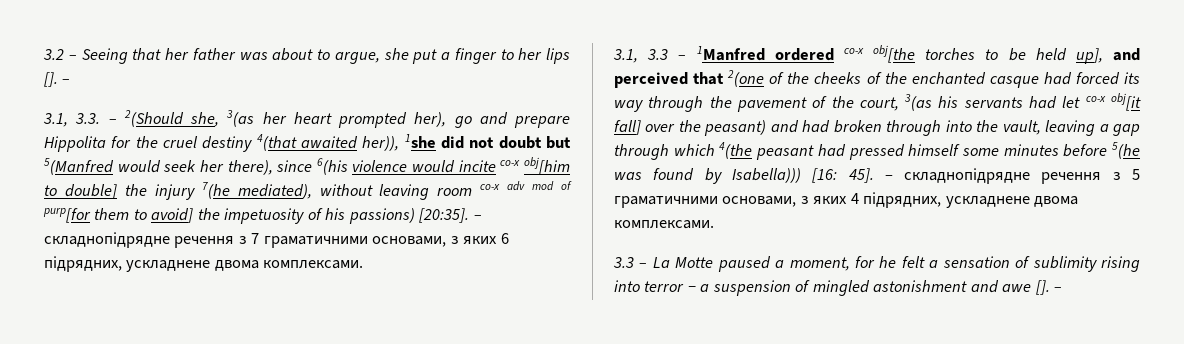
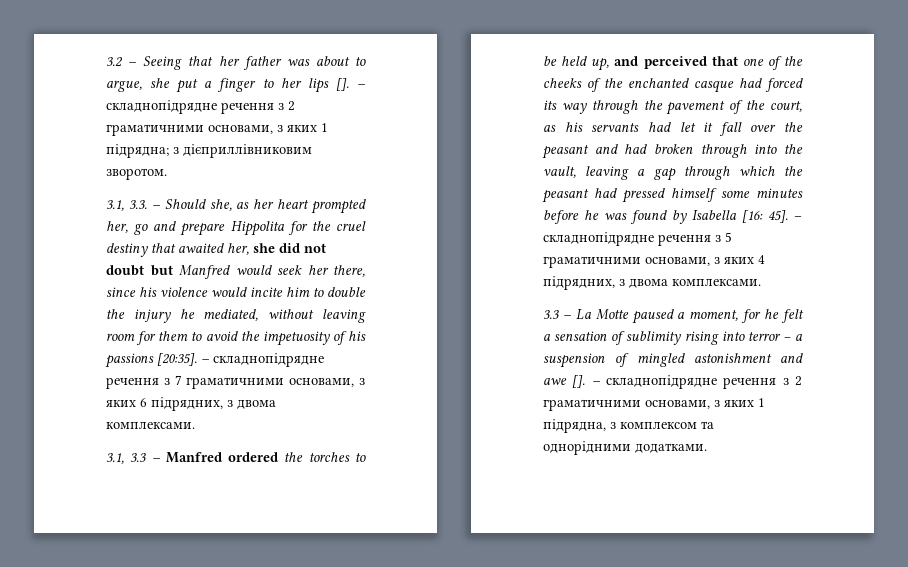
(71, 81) none -> [106,100,295,114] [106,123,328,136] [106,144,312,158] [106,168,167,180] складнопідрядне речення з 2 граматичними основами, з яких 1 підрядна; з дієприллівниковим зворотом.
[123,110,255,127] 2(Should she, 3(as -> [164,199,250,211] Should she, as
[414,112,447,127] her), -> [106,221,128,233] her,
[256,134,436,151] 4(that awaited her)), 1she -> [151,243,275,255] that awaited her, she
[44,158,114,175] 5(Manfred -> [179,265,230,279] Manfred
[227,157,570,175] [44,181,573,200] [43,208,91,223] there), since 6(his violence would incite co-x obj[him to double] the injury 7(he mediated), without leaving room co-x adv mod of purp[for -> [333,265,365,277] [106,287,366,297] [106,309,366,323] [106,331,157,345] there, since his violence would incite him to double the injury he mediated, without leaving room for
[151,208,194,223] avoid] -> [205,331,238,341] avoid
[348,208,415,224] passions) -> [105,353,154,368] passions
[126,260,211,272] ускладнене -> [227,400,233,407] з
[696,45,915,63] 1Manfred ordered co-x obj[the -> [165,452,304,463] Manfred ordered the
[1075,48,1103,64] up], -> [591,58,610,71] up,
[727,70,765,87] 2(one -> [742,58,764,66] one
[904,94,933,111] 3(as -> [543,125,556,132] as
[1085,93,1141,111] [614,120,641,135] co-x obj[it fall] -> [703,122,742,136] it fall
[704,120,767,136] peasant) -> [542,145,589,159] peasant
[719,142,753,159] 4(the -> [784,166,803,176] the
[1112,142,1140,159] 5(he -> [584,210,599,220] he
[731,168,801,183] Isabella))) -> [692,210,737,220] Isabella
[945,196,1030,208] ускладнене -> [619,279,625,286] з
(1063, 289) none -> [606,375,802,389] [543,398,765,411] [543,419,714,433] [543,441,707,455] складнопідрядне речення з 2 граматичними основами, з яких 1 підрядна, з комплексом та однорідними додатками.

